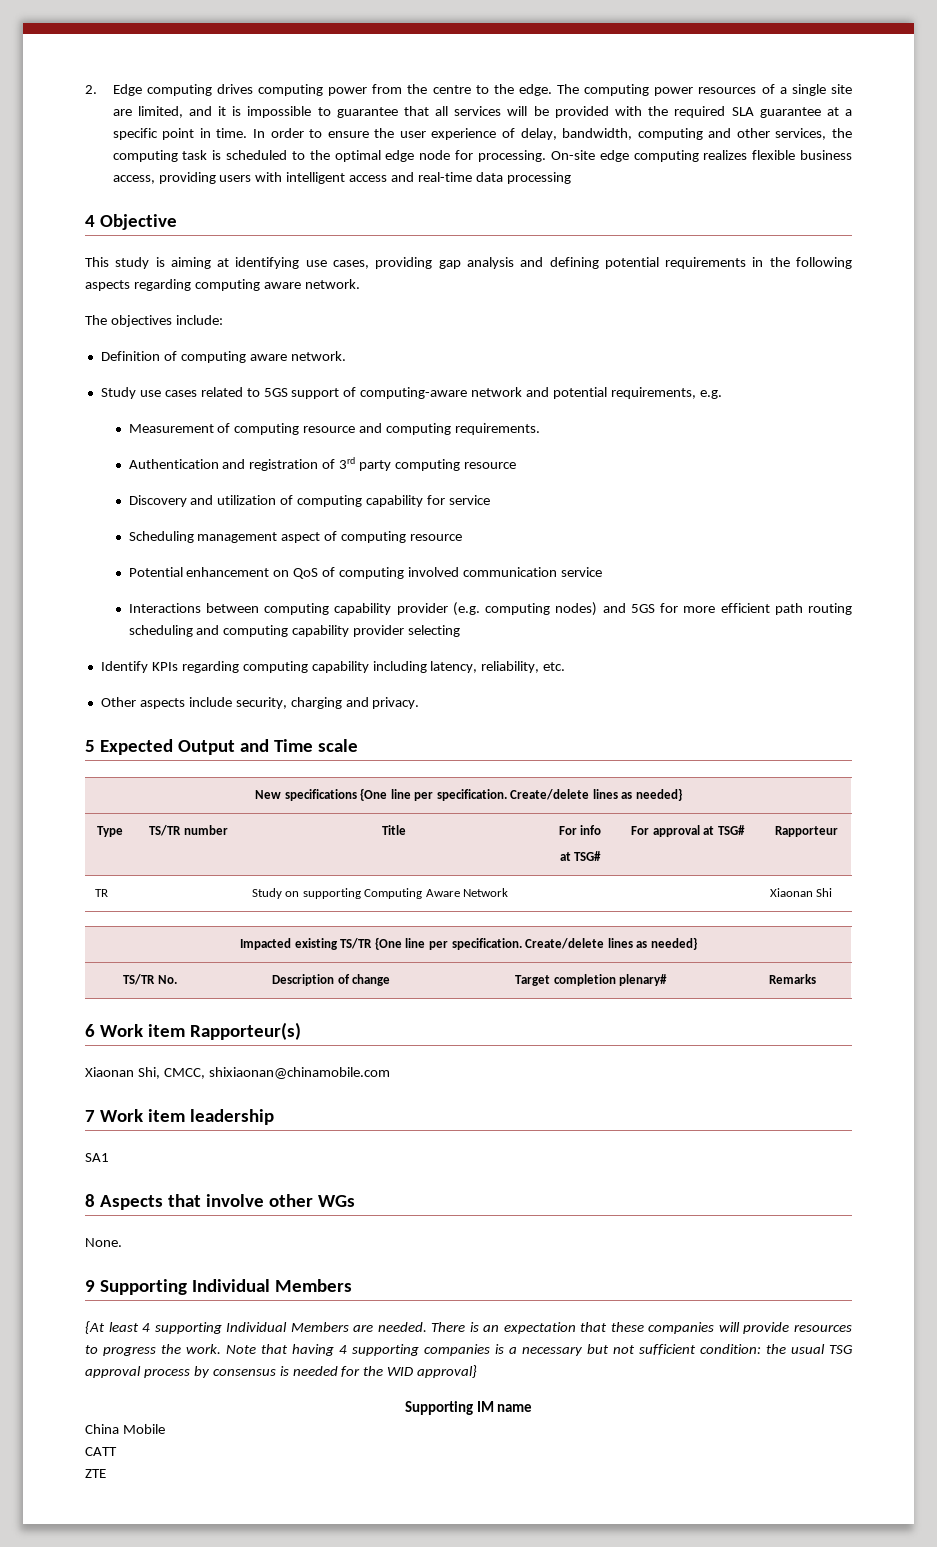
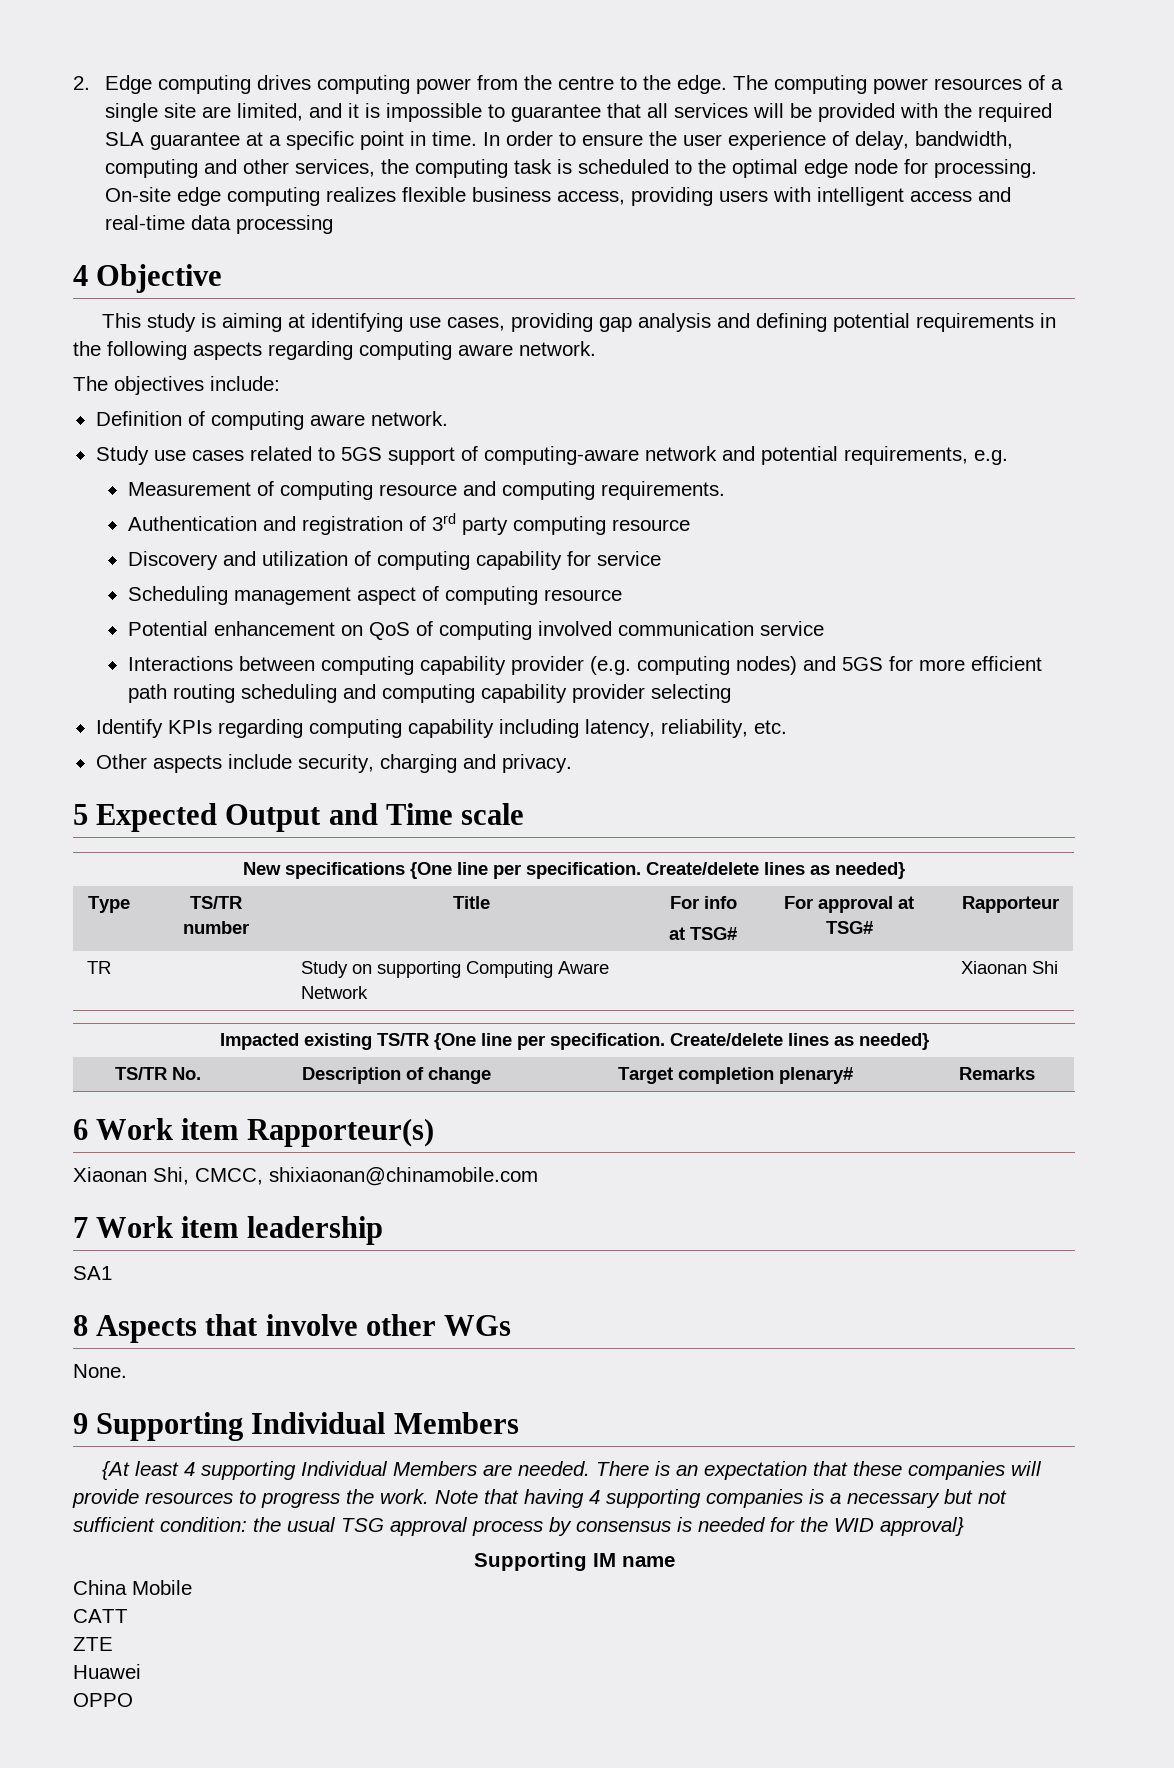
(106, 1473) none -> [73,1664,141,1679] [73,1693,133,1707] // Huawei // OPPO

